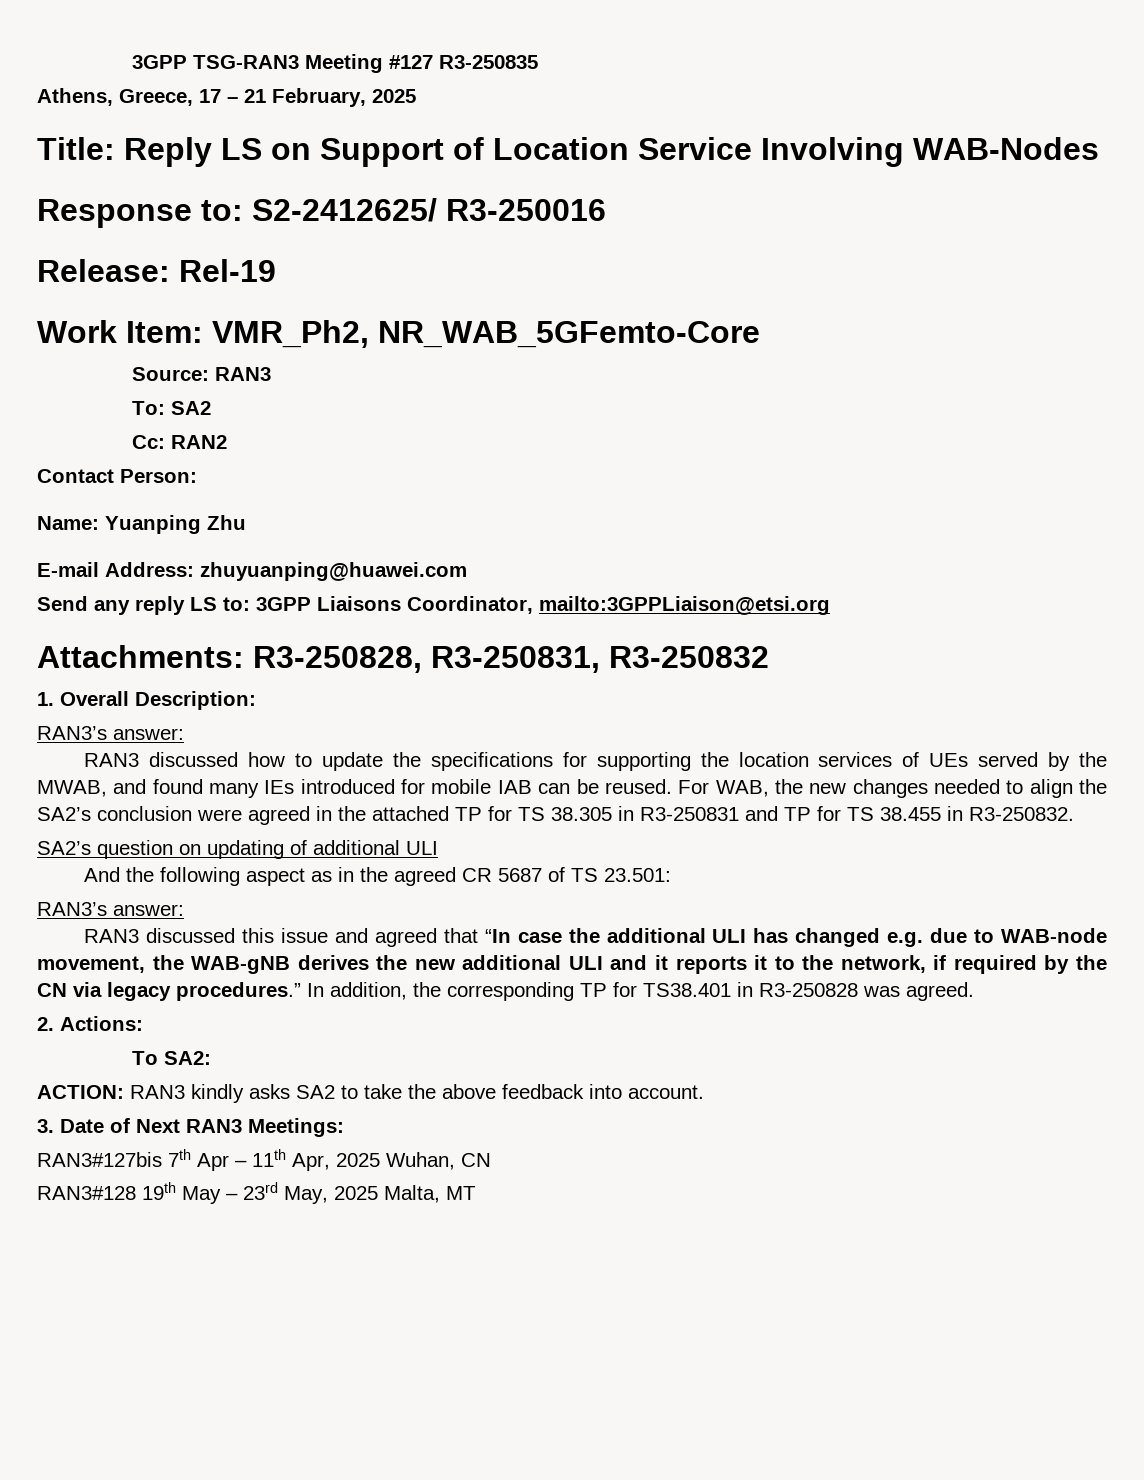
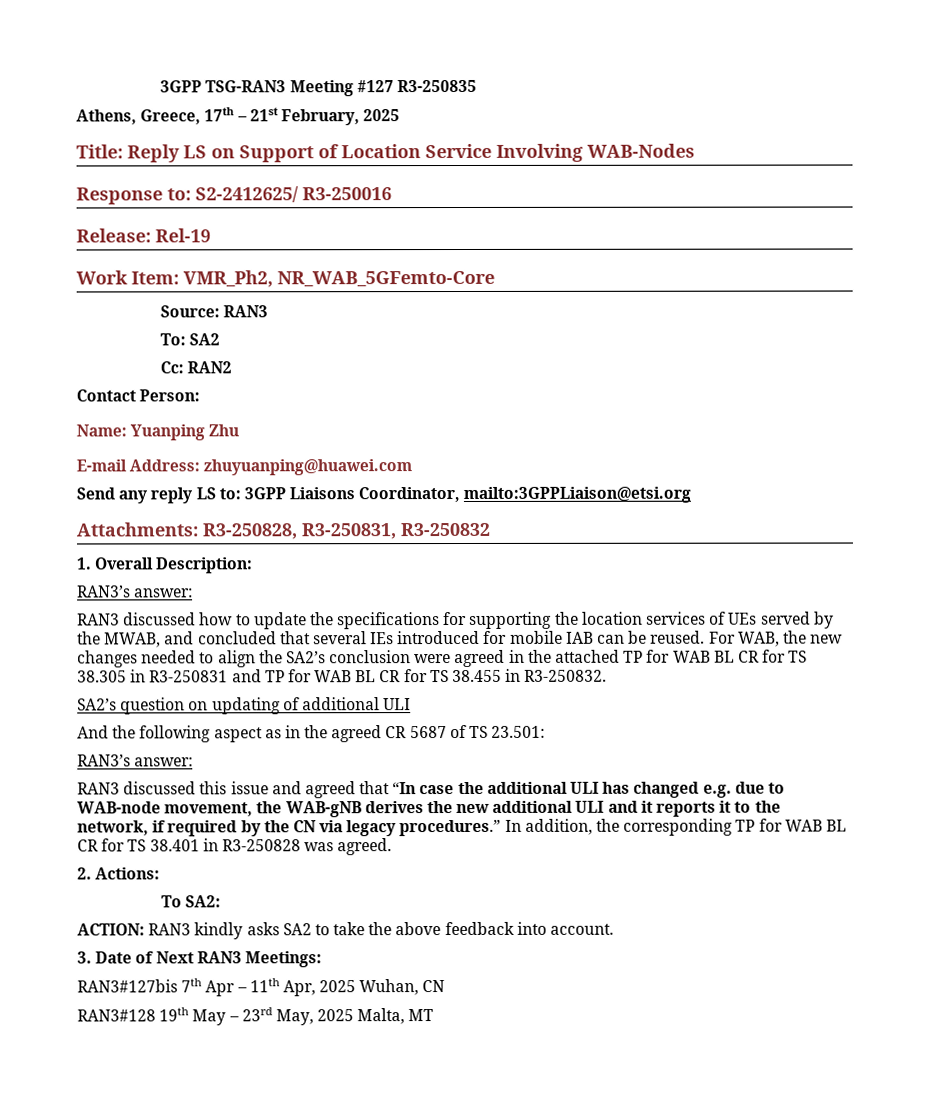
[199,89,266,103] 17 – 21 -> [204,107,279,122] 17th – 21st
[152,779,260,798] found many -> [197,631,367,645] concluded that several
(512, 813) none -> [672,649,787,663] WAB BL CR for
(841, 813) none -> [314,669,428,683] WAB BL CR for
[643,983,731,997] TS38.401 -> [784,819,847,832] [77,838,200,852] WAB BL CR for TS 38.401

